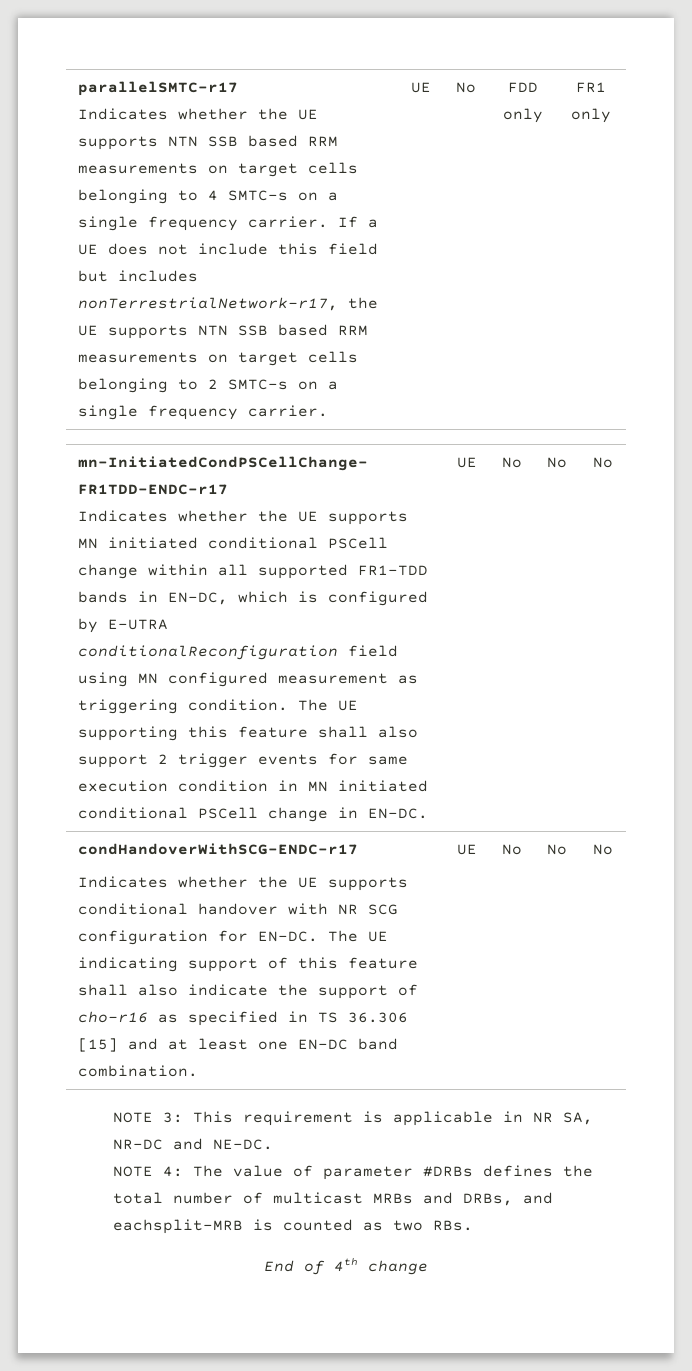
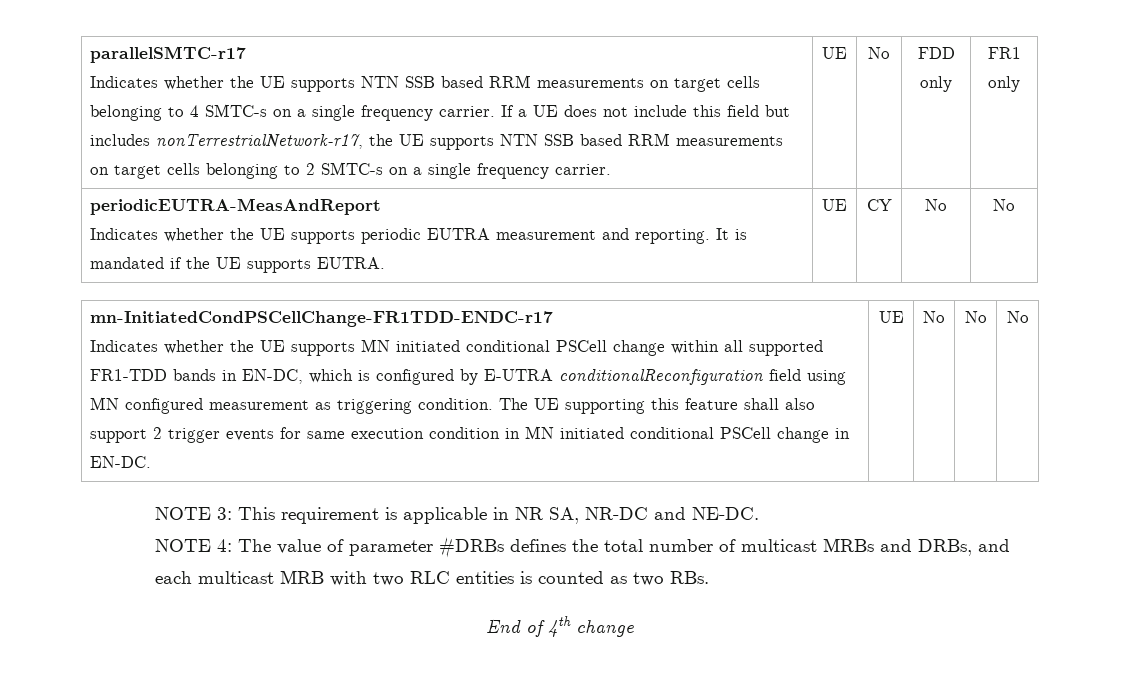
(611, 115) none -> [90,198,382,215] [90,228,748,244] [90,257,386,273] [822,199,847,211] [866,199,892,211] [925,199,947,211] [993,199,1015,211] // periodicEUTRA-MeasAndReport // Indicates whether the UE supports periodic EUTRA measurement and reporting. It is mandated if the UE supports EUTRA. | UE | CY | No | No
[78,843,359,855] [78,876,409,891] [78,903,399,915] [78,930,389,945] [78,957,419,972] [78,984,419,999] [78,1011,409,1026] [78,1038,399,1052] [78,1065,199,1077] [457,844,477,855] [502,844,522,855] [547,844,567,855] [592,844,613,855] // condHandoverWithSCG-ENDC-r17 // Indicates whether the UE supports conditional handover with NR SCG configuration for EN-DC. The UE indicating support of this feature shall also indicate the support of cho-r16 as specified in TS 36.306 [15] and at least one EN-DC band combination. | UE | No | No | No -> (1029, 317) none
[113,1219,244,1234] eachsplit-MRB -> [155,570,515,586] each multicast MRB with two RLC entities

